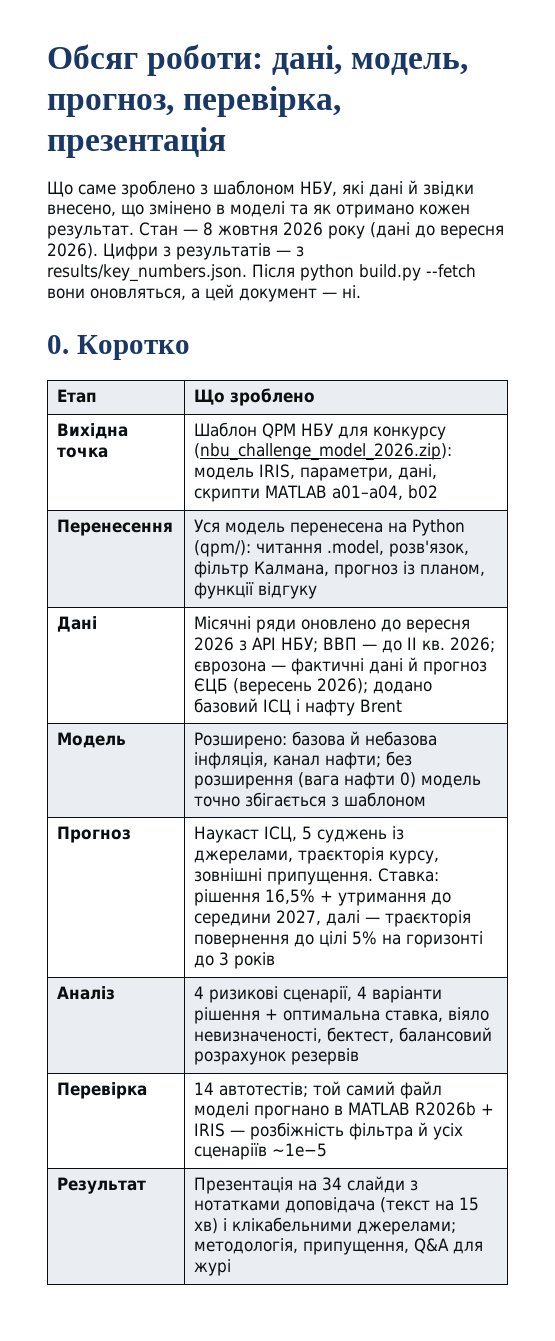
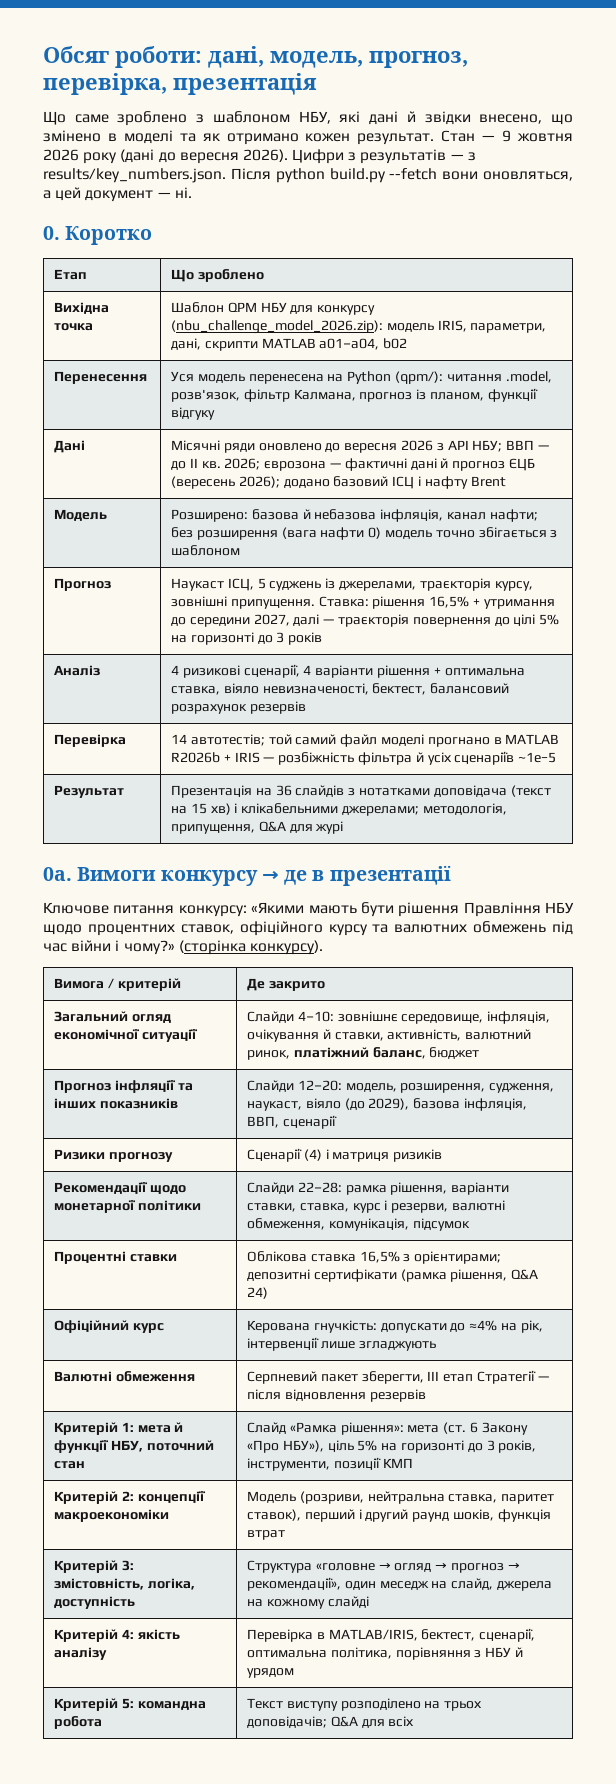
[203,222,213,236] 8 -> [502,130,512,142] 9
[321,1176,405,1193] 34 слайди -> [275,785,345,797] 36 слайдів
(231, 1267) none -> [43,865,451,886] [43,902,574,917] [43,921,573,936] [43,940,323,955] [54,978,181,991] [247,978,325,991] [54,1011,171,1023] [54,1029,198,1042] [247,1011,551,1024] [247,1029,532,1042] [247,1047,480,1060] [54,1080,193,1093] [54,1098,178,1109] [247,1080,555,1093] [247,1098,528,1111] [247,1115,337,1129] [54,1149,173,1162] [247,1148,443,1162] [54,1182,186,1194] [54,1200,201,1213] [247,1182,510,1195] [247,1200,506,1213] [247,1218,470,1231] [54,1251,177,1264] [247,1251,502,1264] [247,1269,539,1282] [247,1287,269,1299] [54,1320,164,1333] [247,1320,543,1333] [247,1337,436,1351] [54,1371,195,1382] [247,1370,549,1384] [247,1389,426,1402] [54,1422,184,1435] [54,1440,214,1453] [54,1461,86,1469] [247,1422,528,1435] [247,1440,537,1453] [247,1457,413,1471] [54,1491,206,1504] [54,1509,170,1522] [247,1491,555,1504] [247,1509,551,1522] [247,1530,286,1540] [54,1560,134,1573] [54,1578,195,1590] [54,1596,136,1609] [247,1560,520,1573] [247,1577,553,1591] [247,1596,369,1609] [54,1629,180,1642] [54,1647,108,1660] [247,1628,536,1642] [247,1647,524,1660] [247,1668,295,1678] [54,1698,206,1711] [54,1716,103,1729] [247,1698,483,1711] [247,1716,415,1728] // 0а. Вимоги конкурсу → де в презентації // Ключове питання конкурсу: «Якими мають бути рішення Правління НБУ щодо процентних ставок, офіційного курсу та валютних обмежень під час війни і чому?» (сторінка конкурсу). // Вимога / критерій | Де закрито // Загальний огляд економічної ситуації | Слайди 4–10: зовнішнє середовище, інфляція, очікування й ставки, активність, валютний ринок, платіжний баланс, бюджет // Прогноз інфляції та інших показників | Слайди 12–20: модель, розширення, судження, наукаст, віяло (до 2029), базова інфляція, ВВП, сценарії // Ризики прогнозу | Сценарії (4) і матриця ризиків // Рекомендації щодо монетарної політики | Слайди 22–28: рамка рішення, варіанти ставки, ставка, курс і резерви, валютні обмеження, комунікація, підсумок // Процентні ставки | Облікова ставка 16,5% з орієнтирами; депозитні сертифікати (рамка рішення, Q&A 24) // Офіційний курс | Керована гнучкість: допускати до ≈4% на рік, інтервенції лише згладжують // Валютні обмеження | Серпневий пакет зберегти, III етап Стратегії — після відновлення резервів // Критерій 1: мета й функції НБУ, поточний стан | Слайд «Рамка рішення»: мета (ст. 6 Закону «Про НБУ»), ціль 5% на горизонті до 3 років, інструменти, позиції КМП // Критерій 2: концепції макроекономіки | Модель (розриви, нейтральна ставка, паритет ставок), перший і другий раунд шоків, функція втрат // Критерій 3: змістовність, логіка, доступність | Структура «головне → огляд → прогноз → рекомендації», один меседж на слайд, джерела на кожному слайді // Критерій 4: якість аналізу | Перевірка в MATLAB/IRIS, бектест, сценарії, оптимальна політика, порівняння з НБУ й урядом // Критерій 5: командна робота | Текст виступу розподілено на трьох доповідачів; Q&A для всіх

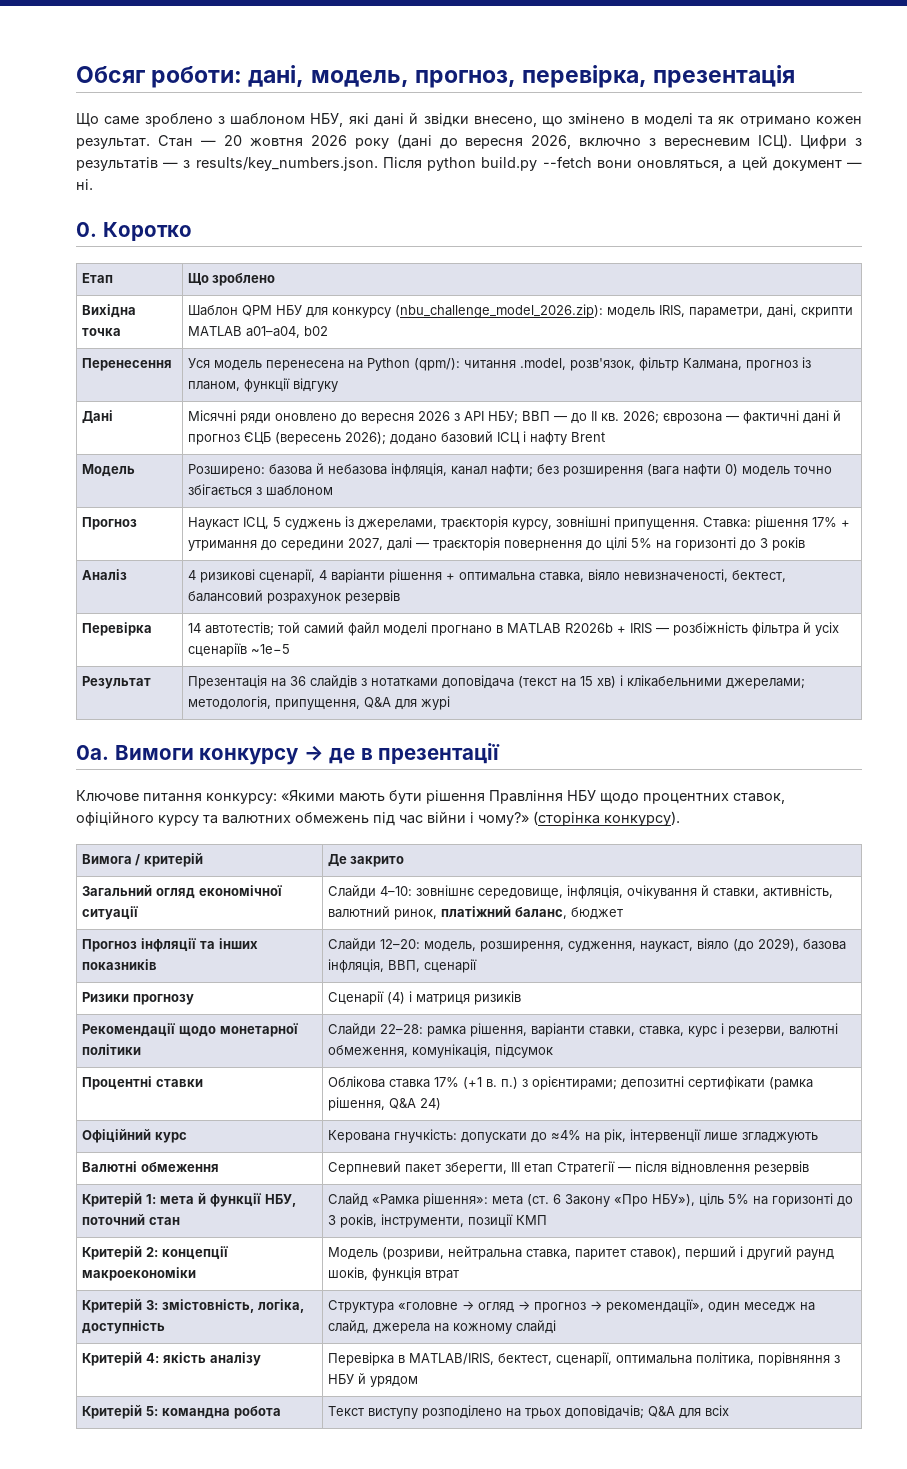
[502,130,512,142] 9 -> [223,135,242,146] 20
[242,149,288,162] 2026). -> [531,134,793,149] 2026, включно з вересневим ІСЦ).
[429,596,470,608] 16,5% -> [811,517,837,527] 17%
[359,1251,400,1263] 16,5% -> [433,1077,518,1089] 17% (+1 в. п.)

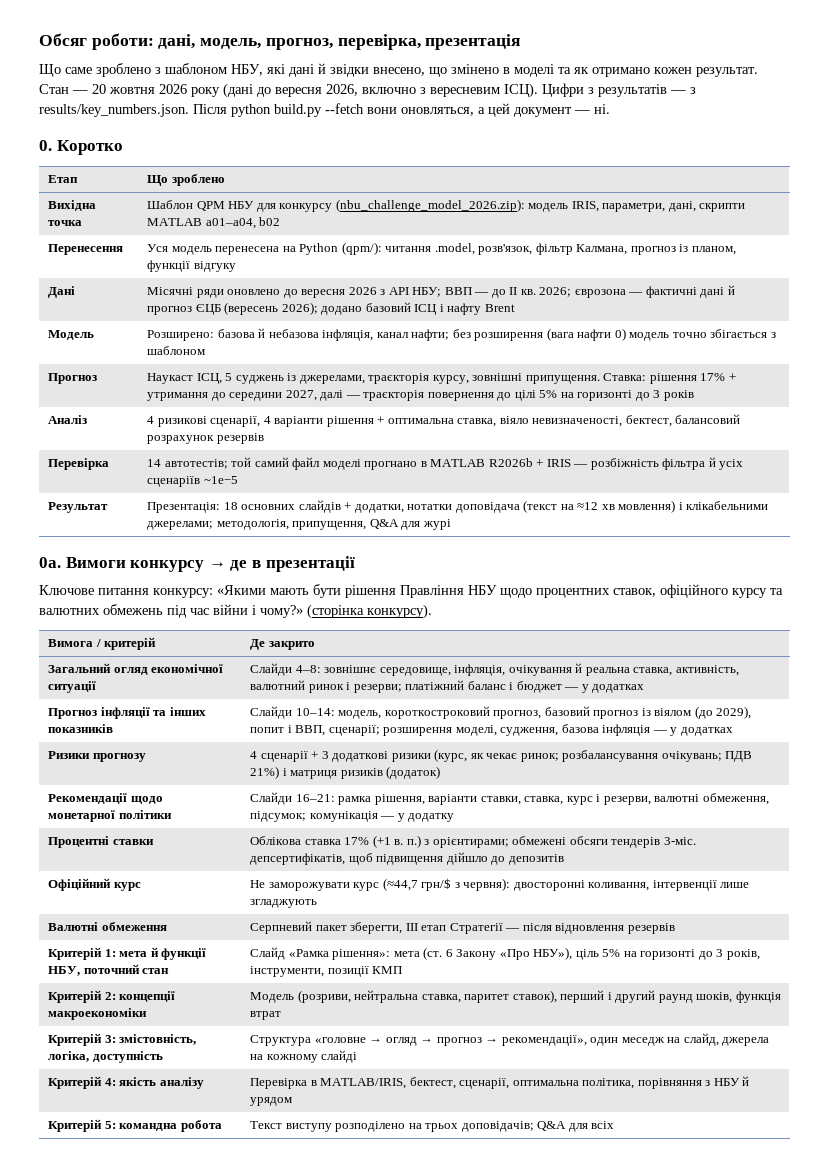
[187,675,616,689] Презентація на 36 слайдів з нотатками доповідача (текст на 15 хв) -> [147,500,676,513] Презентація: 18 основних слайдів + додатки, нотатки доповідача (текст на ≈12 хв мовлення)
[379,886,412,896] 4–10: -> [295,665,321,673] 4–8:
[712,885,833,898] [327,906,623,920] ставки, активність, валютний ринок, платіжний баланс, бюджет -> [585,665,739,676] [250,680,645,693] реальна ставка, активність, валютний ринок і резерви; платіжний баланс і бюджет — у додатках
[379,938,846,952] [327,959,477,973] [81,992,194,1005] [327,991,405,1005] 12–20: модель, розширення, судження, наукаст, віяло (до 2029), базова інфляція, ВВП, сценарії // Ризики прогнозу | Сценарії (4) -> [295,706,752,719] [250,724,733,736] [48,751,146,762] [250,749,753,762] [250,766,280,779] 10–14: модель, короткостроковий прогноз, базовий прогноз із віялом (до 2029), попит і ВВП, сценарії; розширення моделі, судження, базова інфляція — у додатках // Ризики прогнозу | 4 сценарії + 3 додаткові ризики (курс, як чекає ринок; розбалансування очікувань; ПДВ 21%)
(521, 998) none -> [386,766,441,779] (додаток)
[379,1024,423,1034] 22–28: -> [295,794,335,802] 16–21:
[411,1044,553,1058] комунікація, підсумок -> [250,811,455,822] підсумок; комунікація — у додатку
[620,1076,813,1090] [327,1097,441,1111] [81,1129,187,1143] [327,1129,626,1143] депозитні сертифікати (рамка рішення, Q&A 24) // Офіційний курс | Керована гнучкість: допускати до ≈4% на рік, -> [512,836,696,848] [250,852,564,865] [48,878,141,891] [250,878,650,891] обмежені обсяги тендерів 3-міс. депсертифікатів, щоб підвищення дійшло до депозитів // Офіційний курс | Не заморожувати курс (≈44,7 грн/$ з червня): двосторонні коливання,

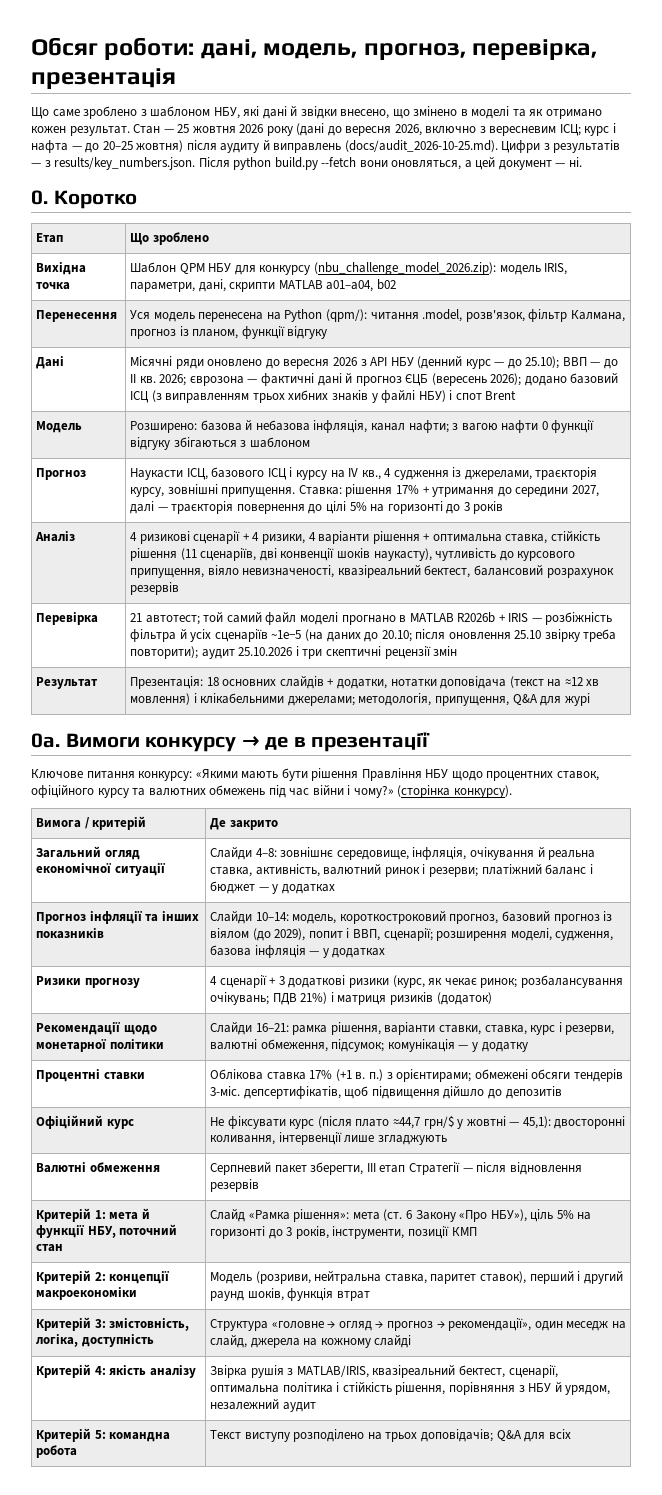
[92,84,106,94] 20 -> [177,124,190,133] 25
[504,83,538,98] ІСЦ). -> [559,123,616,136] [31,140,498,153] ІСЦ; курс і нафта — до 20–25 жовтня) після аудиту й виправлень (docs/audit_2026-10-25.md).
[412,287,442,297] НБУ; -> [390,356,560,369] НБУ (денний курс — до 25.10);
[439,303,482,315] і нафту -> [151,390,482,403] (з виправленням трьох хибних знаків у файлі НБУ) і спот
[452,328,776,341] [147,346,206,355] [48,373,98,384] [147,373,284,384] без розширення (вага нафти 0) модель точно збігається з шаблоном // Прогноз | Наукаст ІСЦ, 5 суджень -> [452,420,595,433] [130,437,310,450] [36,468,87,480] [130,467,449,480] з вагою нафти 0 функції відгуку збігаються з шаблоном // Прогноз | Наукасти ІСЦ, базового ІСЦ і курсу на IV кв., 4 судження
[210,416,261,427] сценарії, -> [193,531,305,544] сценарії + 4 ризики,
(497, 422) none -> [550,531,600,541] [130,548,576,561] [130,568,205,578] стійкість рішення (11 сценаріїв, дві конвенції шоків наукасту), чутливість до курсового припущення,
(623, 421) none -> [337,565,421,578] квазіреальний
[147,459,228,469] 14 автотестів; -> [130,613,200,625] 21 автотест;
(238, 480) none -> [304,629,617,642] [130,646,458,659] (на даних до 20.10; після оновлення 25.10 звірку треба повторити); аудит 25.10.2026 і три скептичні рецензії змін
[268,878,511,891] заморожувати курс (≈44,7 грн/$ з червня): -> [227,1115,551,1129] фіксувати курс (після плато ≈44,7 грн/$ у жовтні — 45,1):
[250,1077,635,1089] Перевірка в MATLAB/IRIS, бектест, сценарії, оптимальна політика, -> [210,1365,558,1378] [210,1382,446,1395] Звірка рушія з MATLAB/IRIS, квазіреальний бектест, сценарії, оптимальна політика і стійкість рішення,
[250,1097,293,1106] урядом -> [565,1385,611,1395] [210,1399,316,1412] урядом, незалежний аудит

